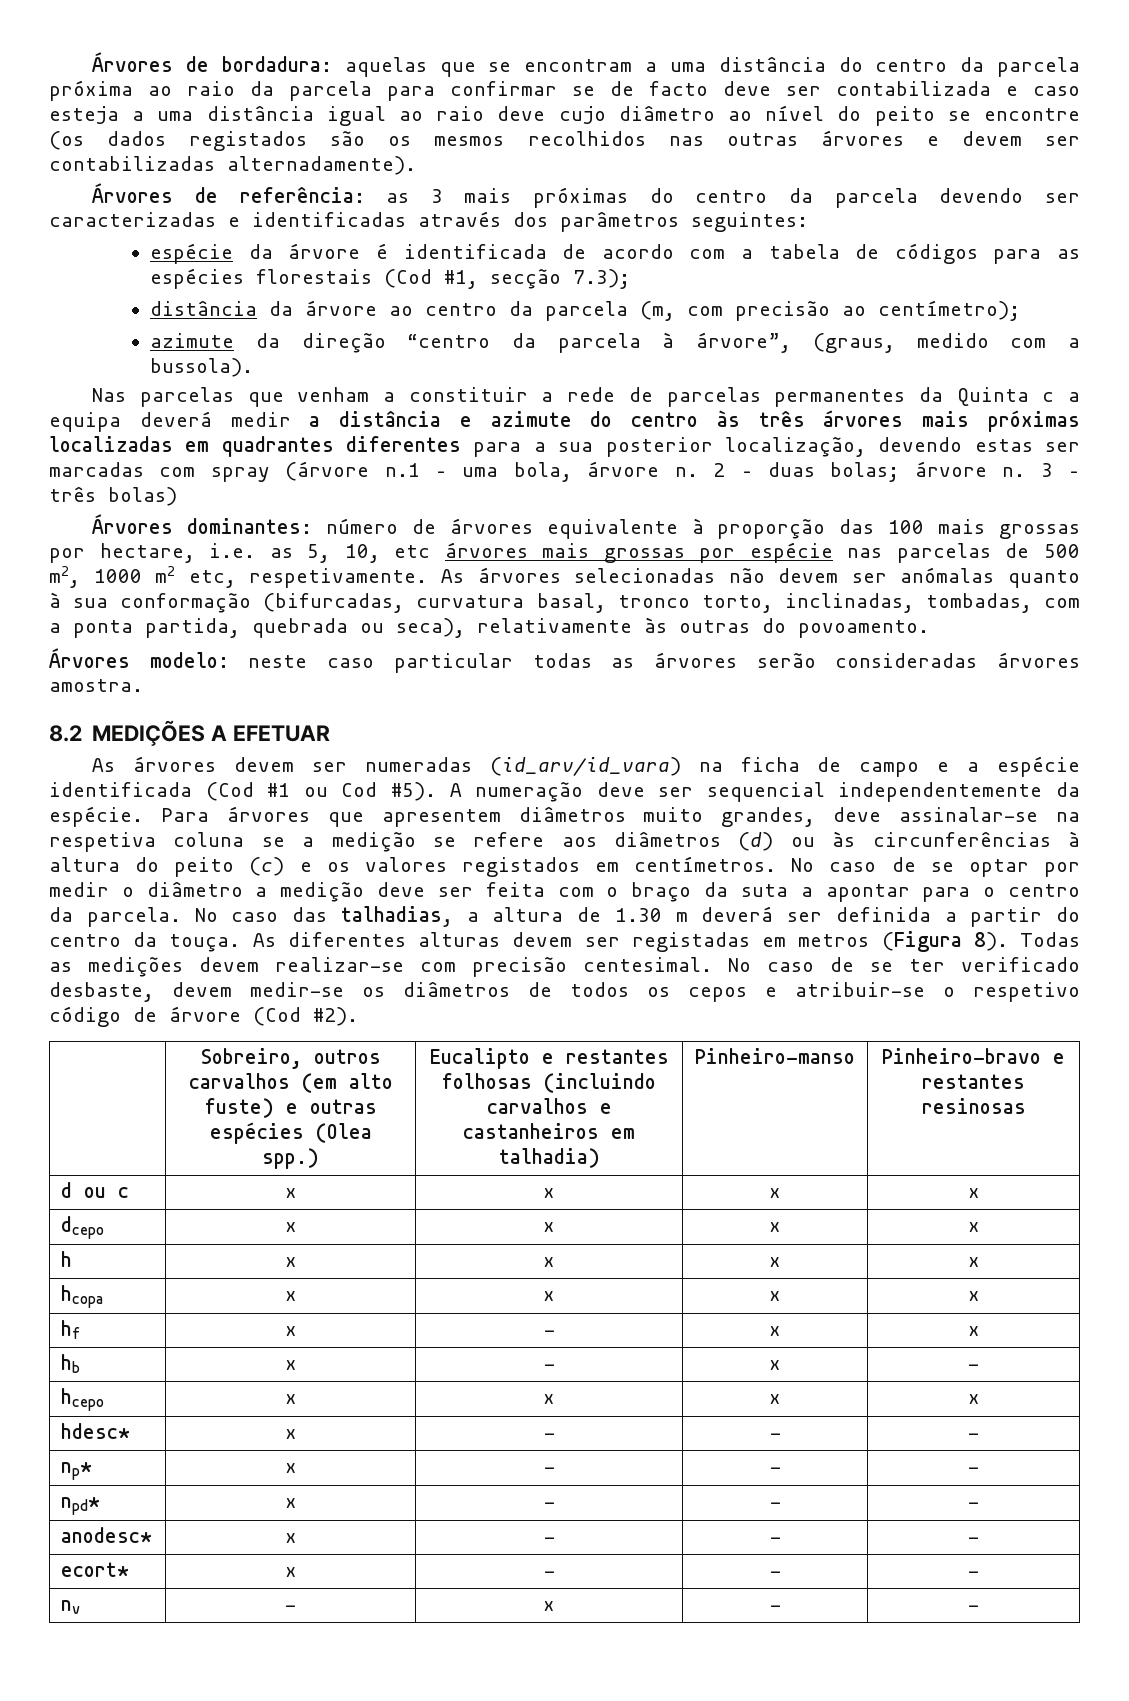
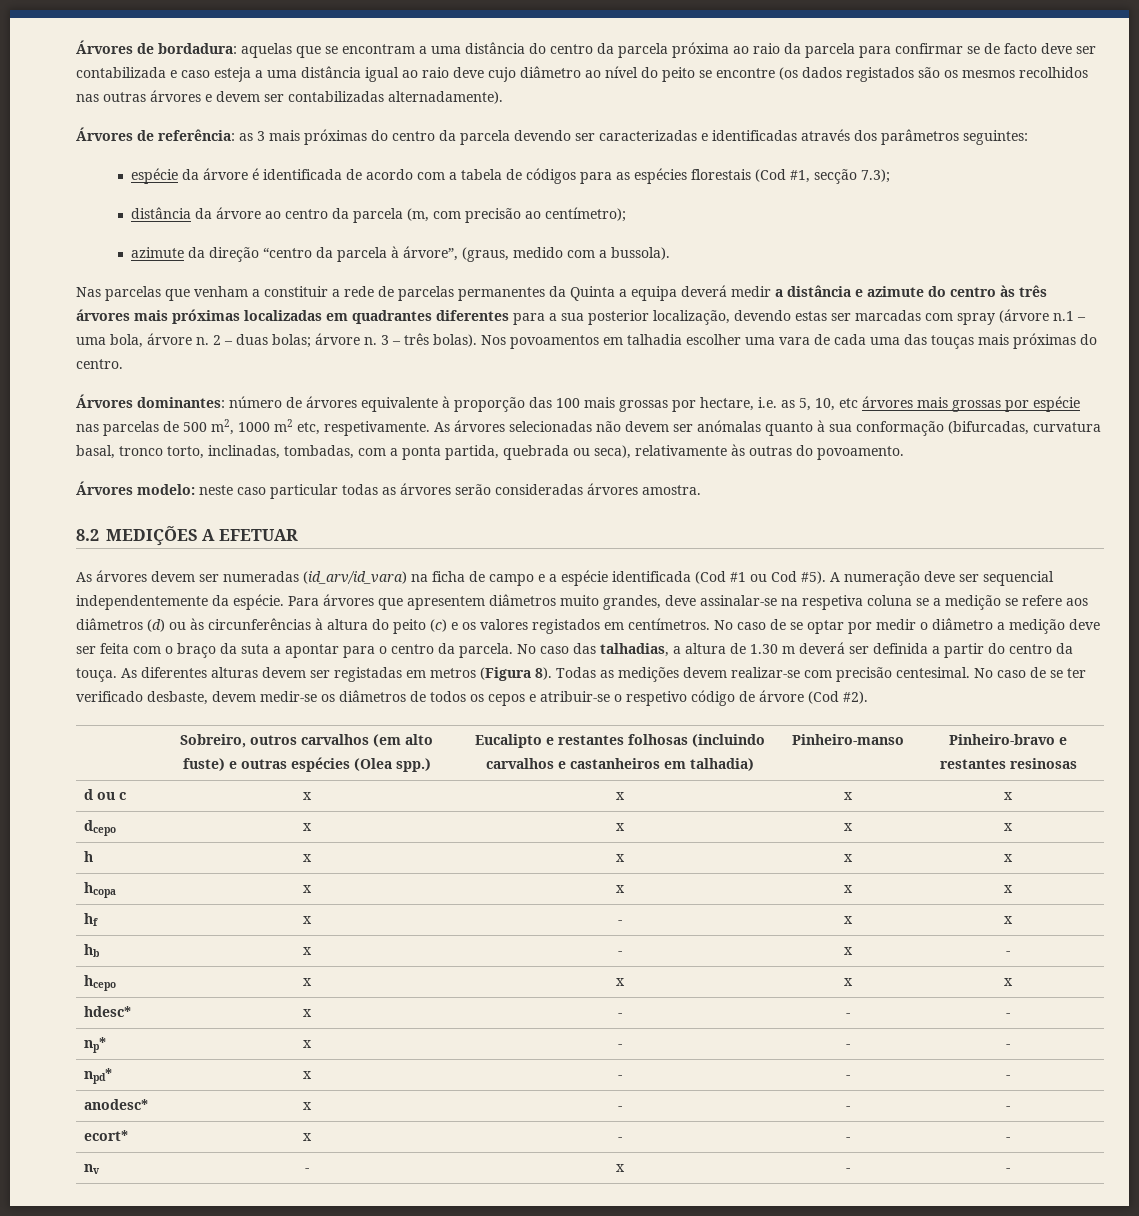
[1042,392,1055,402] c -> (615, 293) none
[108,487,177,506] bolas) -> [433,333,1097,349] [76,359,123,369] bolas). Nos povoamentos em talhadia escolher uma vara de cada uma das touças mais próximas do centro.

